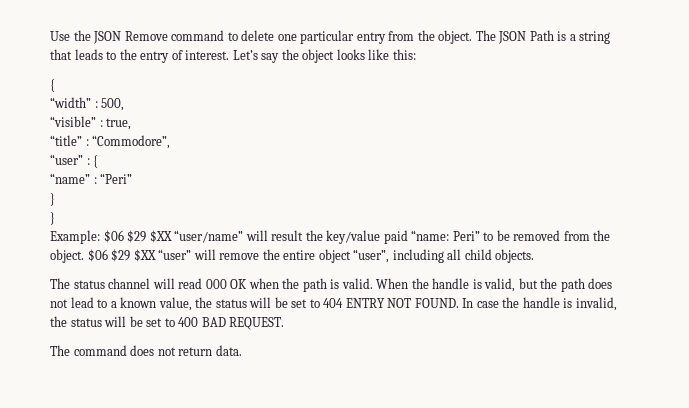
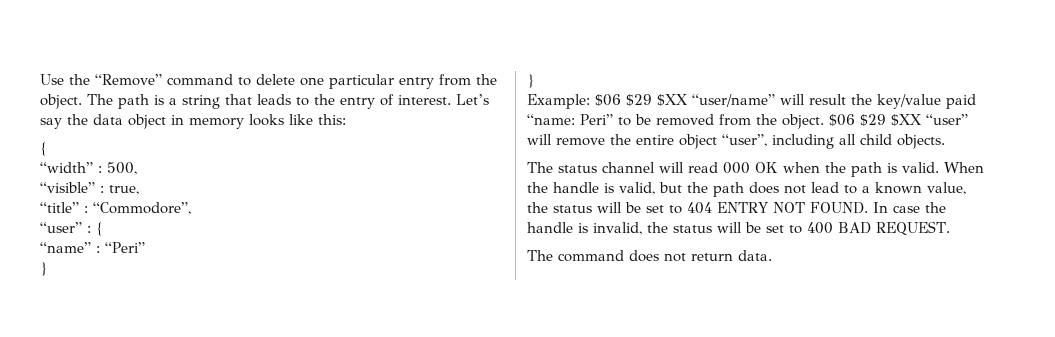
[93,31,168,44] JSON Remove -> [95,74,162,86] “Remove”
[498,30,554,44] JSON Path -> [118,94,149,109] path
[302,49,335,63] object -> [93,114,244,129] data object in memory

